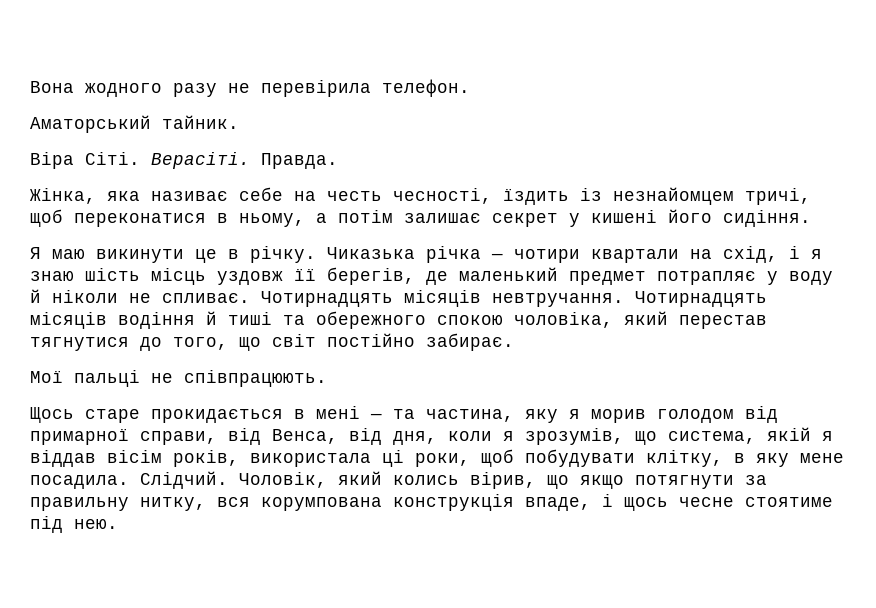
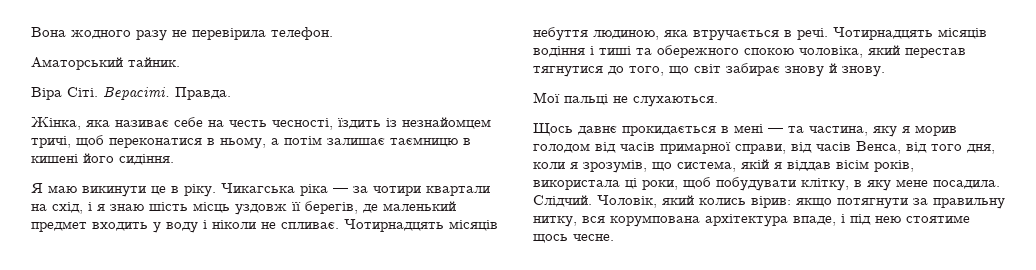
[492,213,580,227] секрет у -> [390,137,471,147] таємницю в
[250,246,503,263] річку. Чиказька річка — -> [184,183,368,197] ріку. Чикагська ріка — за
[657,271,756,285] потрапляє -> [92,222,148,231] входить
[30,289,41,303] й -> [203,220,207,229] і
[492,293,624,307] невтручання. -> [533,27,828,41] небуття людиною, яка втручається в речі.
[206,311,217,325] й -> [590,46,594,55] і
[327,333,514,351] постійно забирає. -> [726,63,885,77] забирає знову й знову.
[184,370,327,387] співпрацюють. -> [633,96,718,107] слухаються.
[85,409,140,423] старе -> [578,126,617,135] давнє
(778, 414) none -> [620,142,655,151] часів
(261, 436) none -> [816,142,851,151] часів
(382, 436) none -> [931,144,962,151] того
[470,472,569,489] вірив, що -> [751,196,791,208] вірив:
[393,494,514,511] конструкція -> [705,214,788,227] архітектура
[624,497,833,511] [30,516,118,533] щось чесне стоятиме під нею. -> [850,214,970,225] [533,234,614,243] під нею стоятиме щось чесне.

